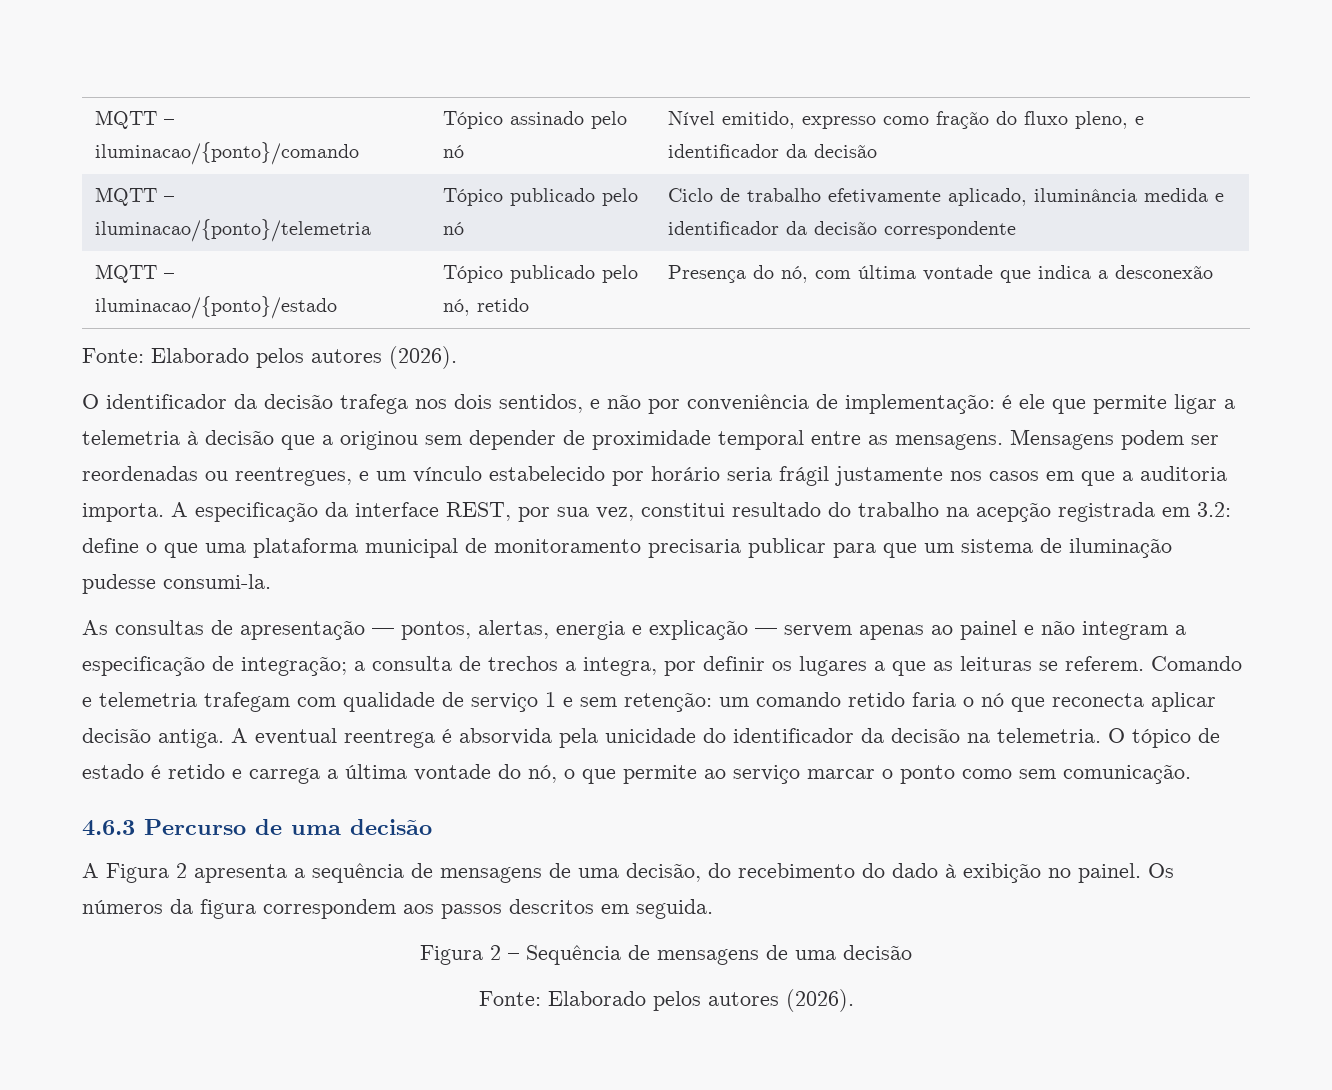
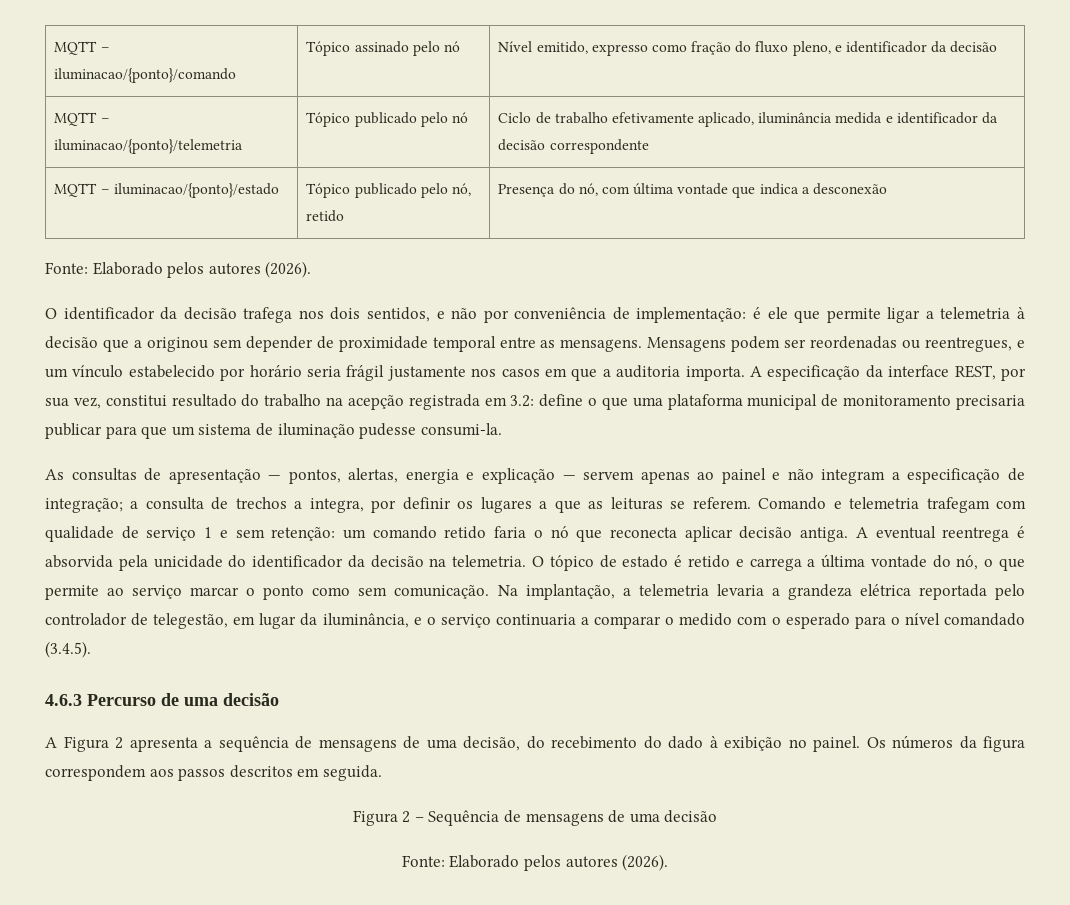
(1191, 774) none -> [497,584,1025,600] [45,613,1025,629] [45,641,91,658] Na implantação, a telemetria levaria a grandeza elétrica reportada pelo controlador de telegestão, em lugar da iluminância, e o serviço continuaria a comparar o medido com o esperado para o nível comandado (3.4.5).

